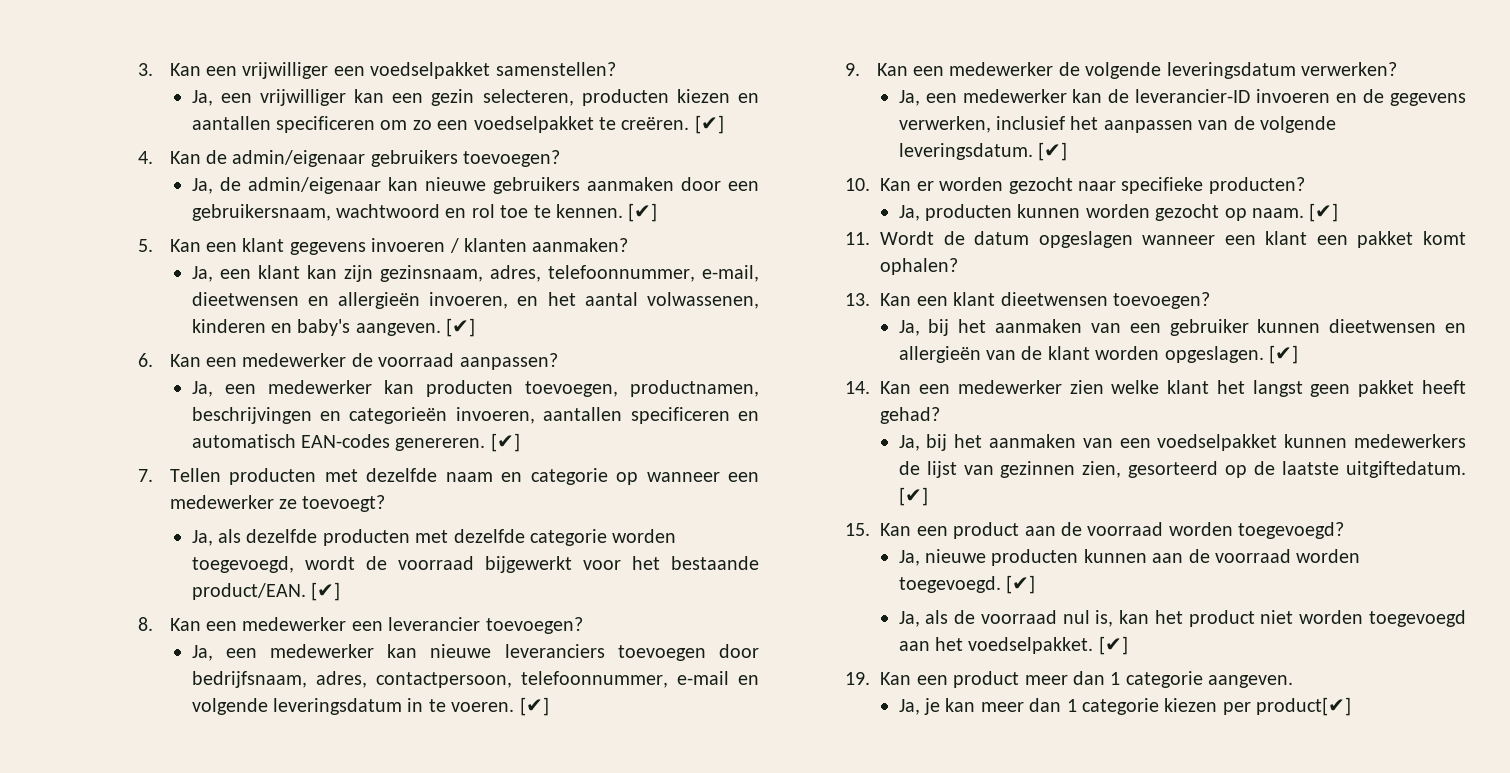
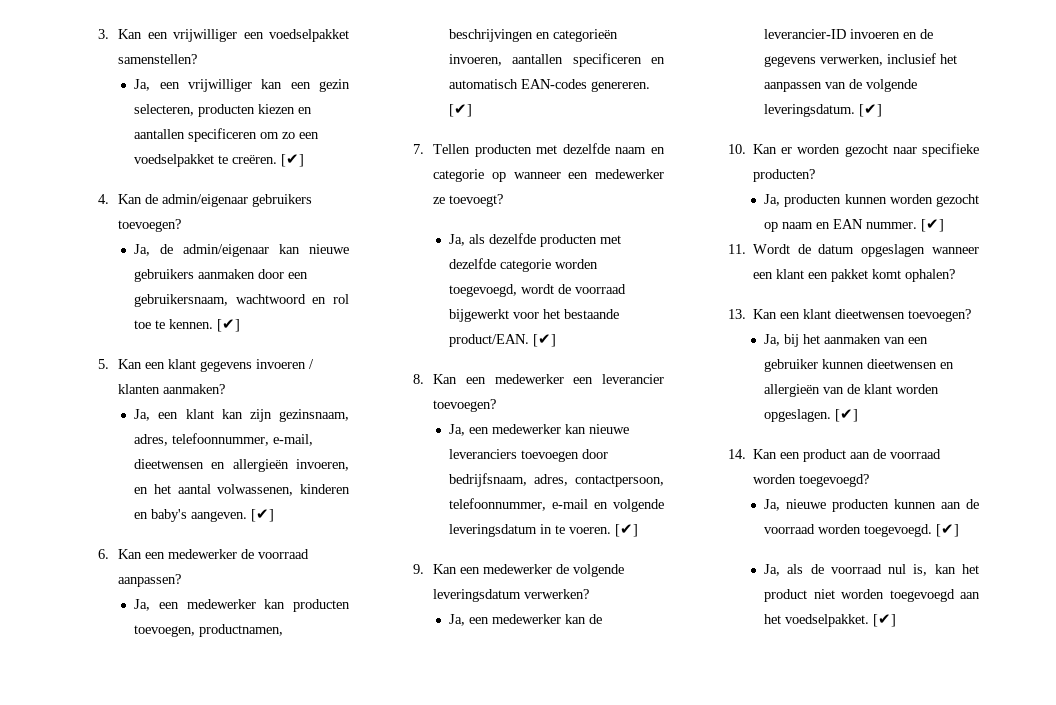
[1252,208,1305,218] naam. -> [782,219,918,229] naam en EAN nummer.
[957,380,1466,397] [880,407,941,424] [898,434,1466,451] [898,461,1466,478] [898,487,928,506] [845,523,948,536] medewerker zien welke klant het langst geen pakket heeft gehad? // Ja, bij het aanmaken van een voedselpakket kunnen medewerkers de lijst van gezinnen zien, gesorteerd op de laatste uitgiftedatum. [✔] // 15. Kan een -> (800, 455) none
[845,671,1294,688] [898,697,1352,716] // 19. Kan een product meer dan 1 categorie aangeven. // Ja, je kan meer dan 1 categorie kiezen per product[✔] -> (897, 620) none

